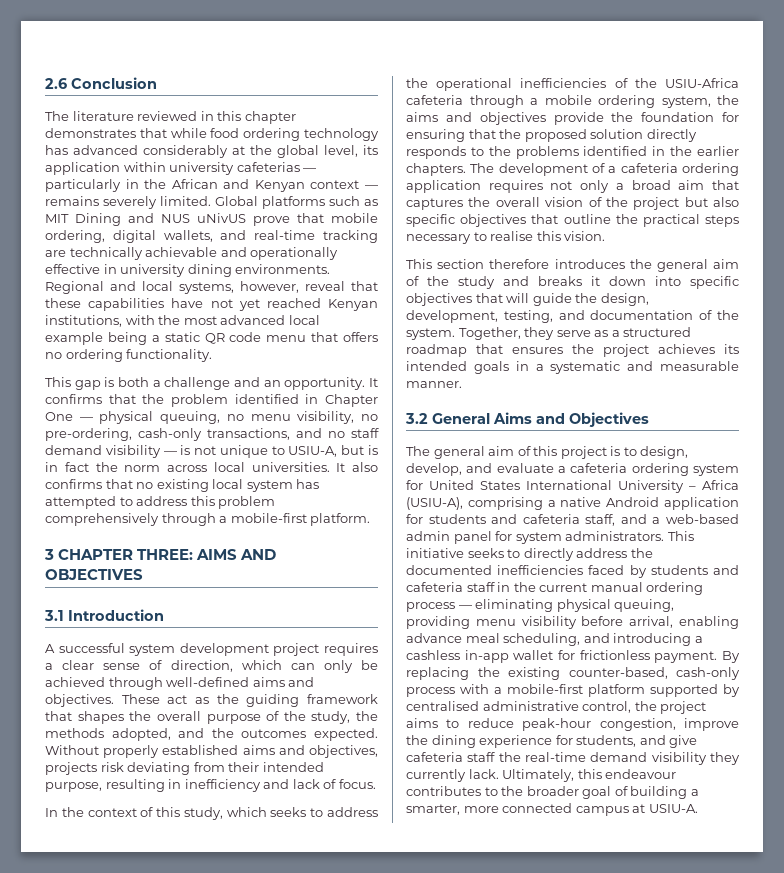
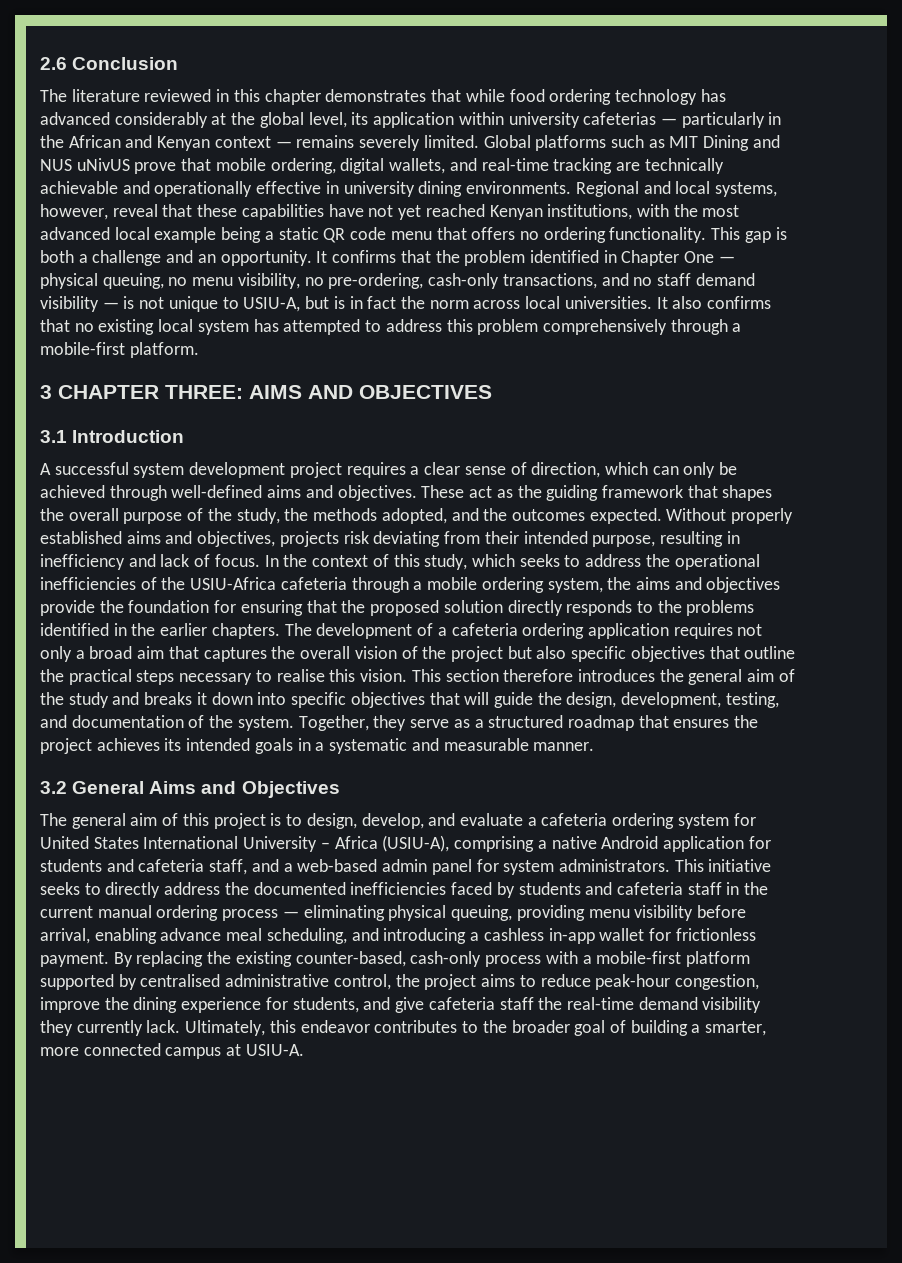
(213, 355) // -> (707, 235) none
(376, 784) // -> (260, 560) none
(606, 236) // -> (408, 675) none
[605,769,677,779] endeavour -> [300,1020,370,1033] endeavor

